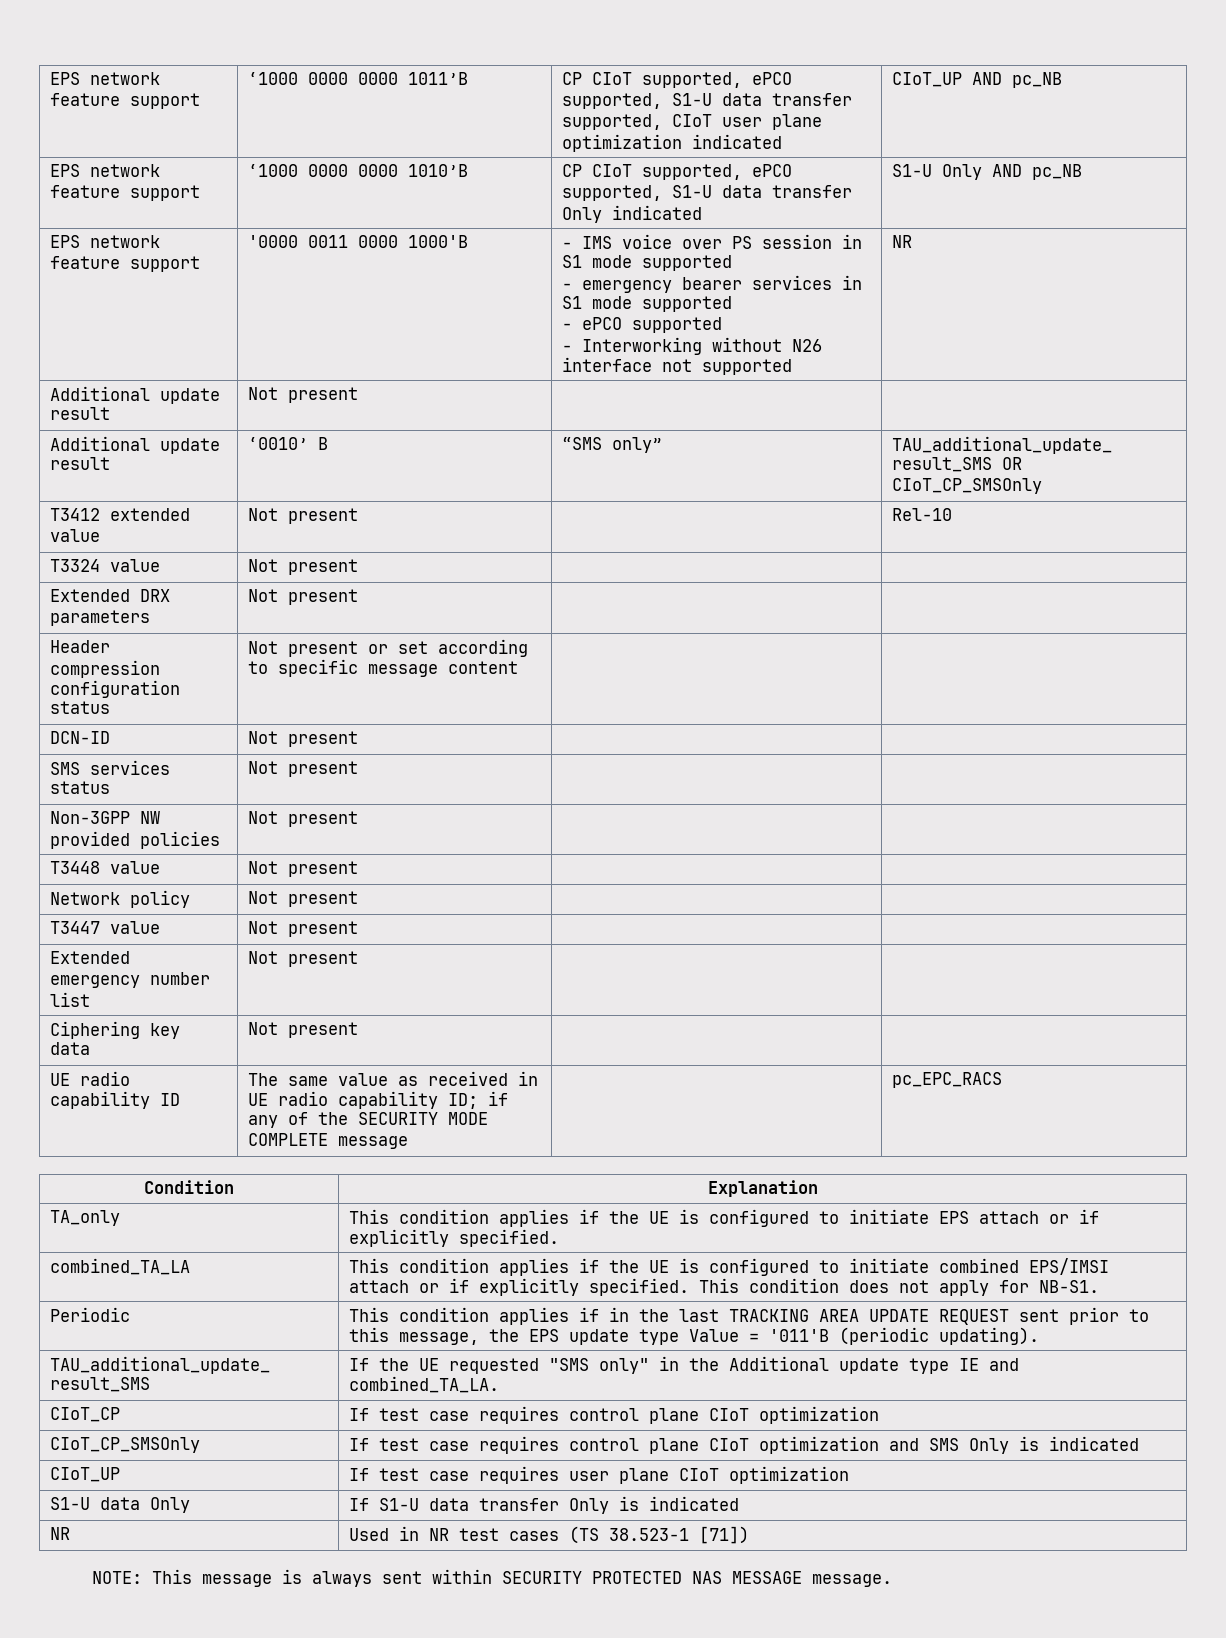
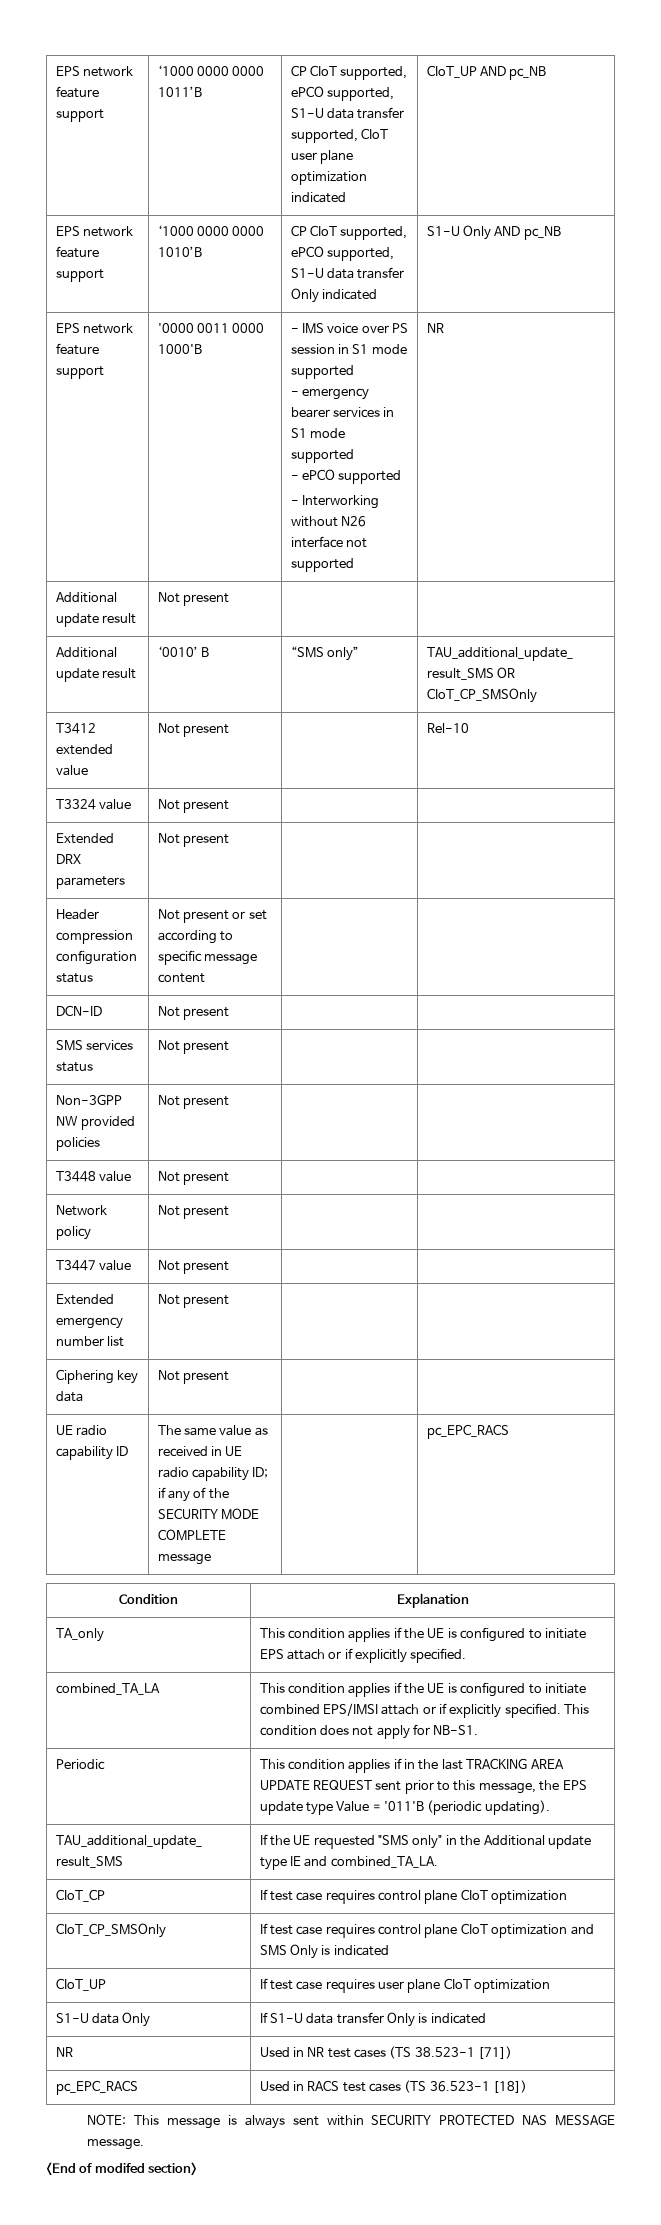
(749, 1535) none -> [55,2080,138,2095] [259,2080,528,2093] // pc_EPC_RACS | Used in RACS test cases (TS 36.523-1 [18])
(892, 1580) none -> [46,2162,198,2176] // <End of modifed section>

